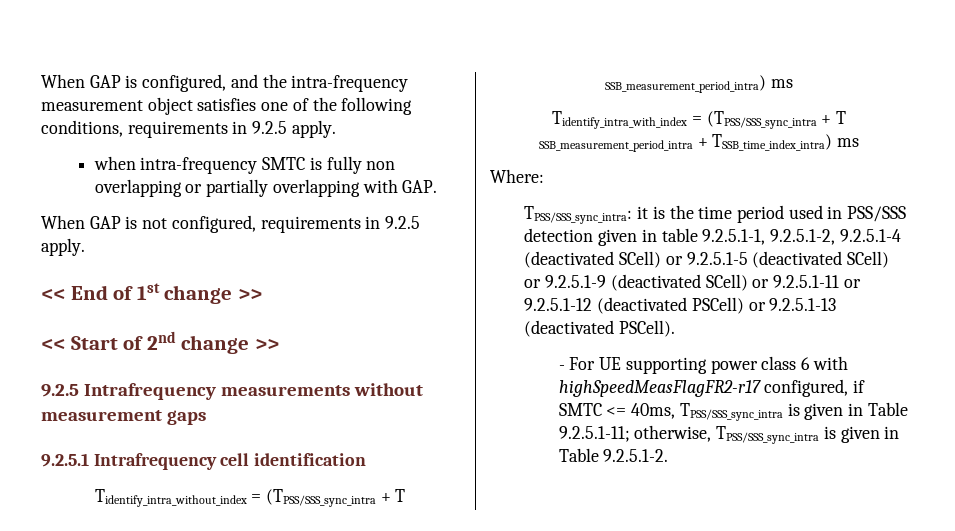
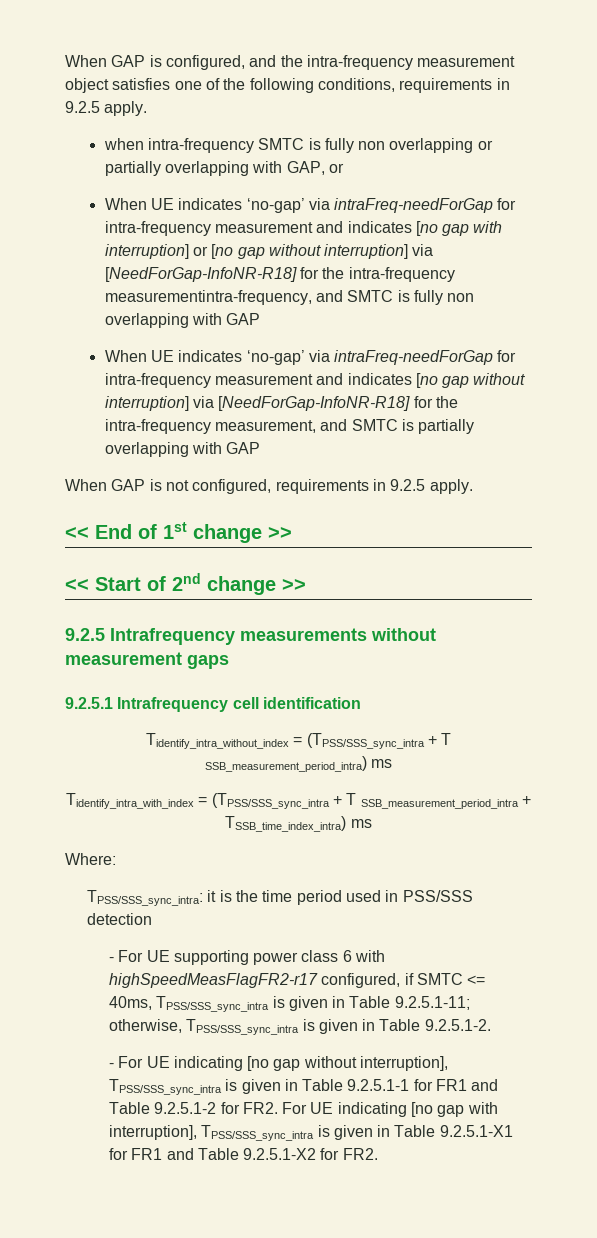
[402,180,438,193] GAP. -> [286,161,344,175] [104,198,517,213] [104,221,503,236] [104,244,434,259] [104,267,455,282] [104,290,475,305] [104,313,261,328] [104,350,517,365] [104,373,526,388] [104,396,458,411] [104,419,475,434] [104,442,261,457] GAP, or // When UE indicates ‘no-gap’ via intraFreq-needForGap for intra-frequency measurement and indicates [no gap with interruption] or [no gap without interruption] via [NeedForGap-InfoNR-R18] for the intra-frequency measurementintra-frequency, and SMTC is fully non overlapping with GAP // When UE indicates ‘no-gap’ via intraFreq-needForGap for intra-frequency measurement and indicates [no gap without interruption] via [NeedForGap-InfoNR-R18] for the intra-frequency measurement, and SMTC is partially overlapping with GAP
[598,228,901,246] [524,251,889,268] [524,274,861,291] [524,297,837,314] [524,320,676,337] given in table 9.2.5.1-1, 9.2.5.1-2, 9.2.5.1-4 (deactivated SCell) or 9.2.5.1-5 (deactivated SCell) or 9.2.5.1-9 (deactivated SCell) or 9.2.5.1-11 or 9.2.5.1-12 (deactivated PSCell) or 9.2.5.1-13 (deactivated PSCell). -> (152, 919) none
(669, 455) none -> [108,1056,449,1071] [108,1079,499,1095] [108,1102,498,1117] [108,1125,513,1141] [108,1148,378,1160] // - For UE indicating [no gap without interruption], TPSS/SSS_sync_intra is given in Table 9.2.5.1-1 for FR1 and Table 9.2.5.1-2 for FR2. For UE indicating [no gap with interruption], TPSS/SSS_sync_intra is given in Table 9.2.5.1-X1 for FR1 and Table 9.2.5.1-X2 for FR2.

